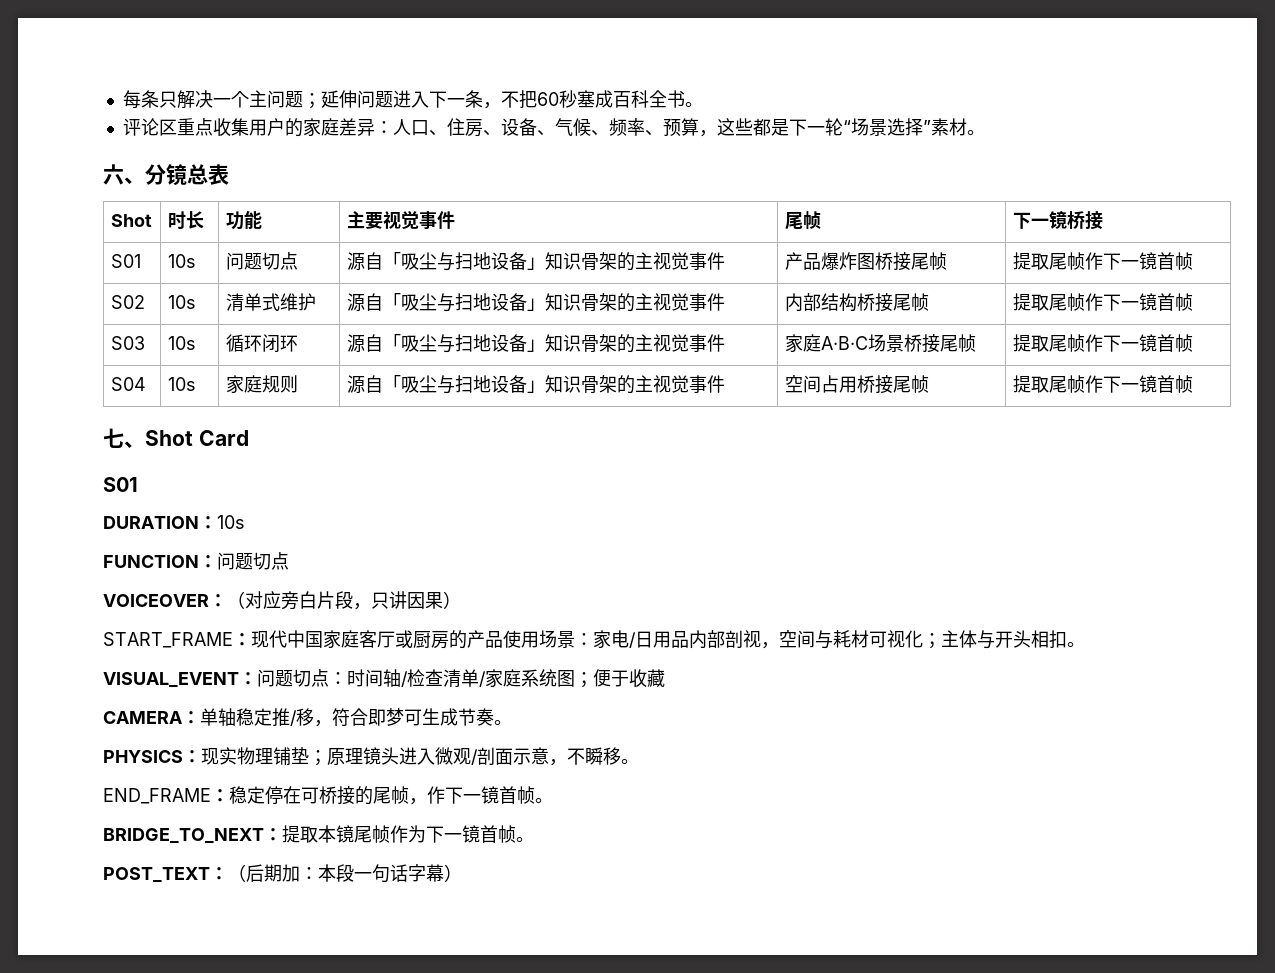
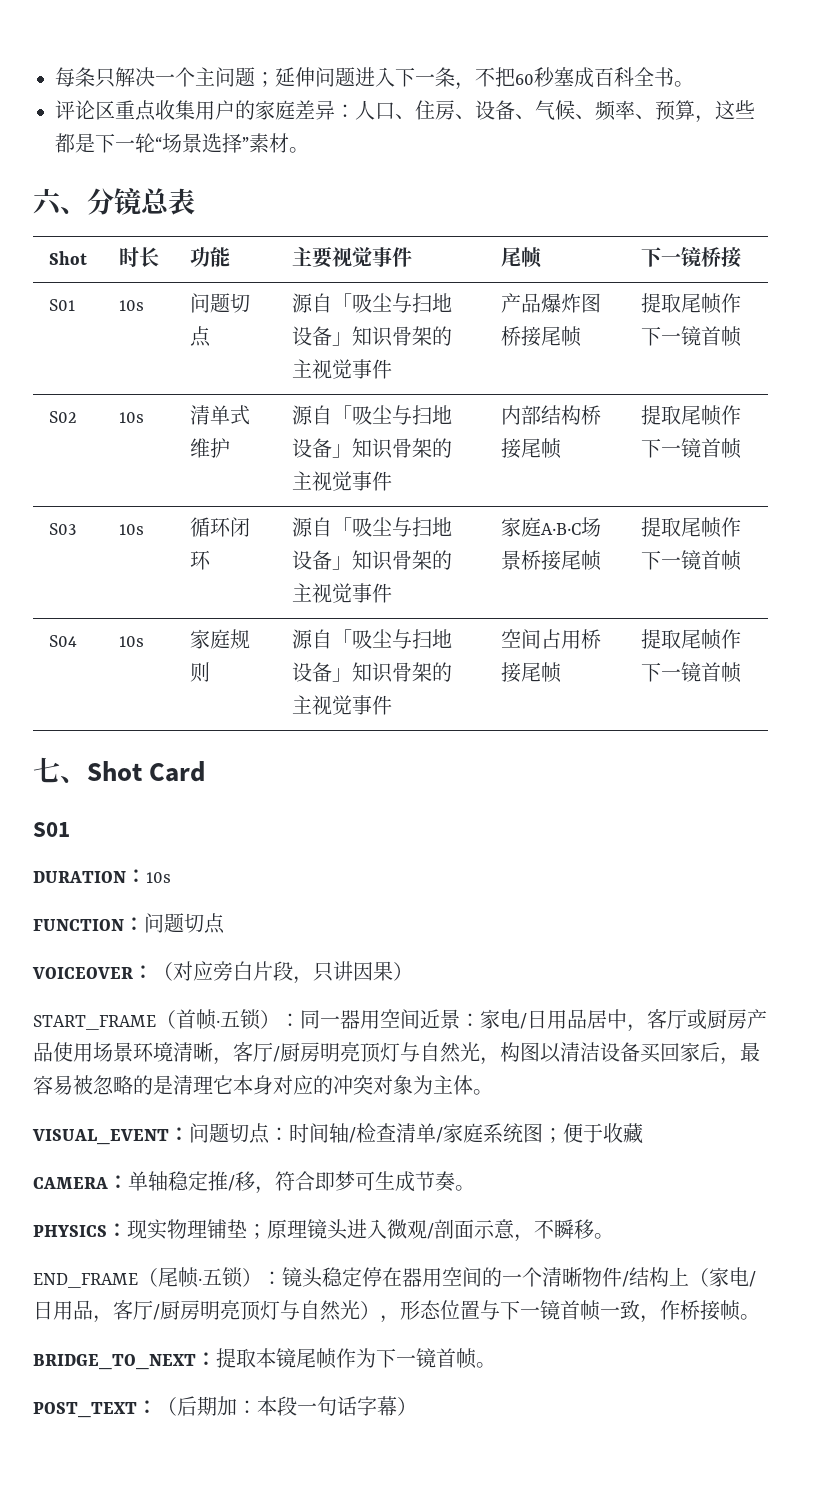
[233,630,557,649] ：现代中国家庭客厅或厨房的产品使用场 -> [156,1009,440,1030] （首帧·五锁）：同一器用空间近
[689,630,1067,649] 内部剖视，空间与耗材可视化；主体与开头相扣 -> [587,1009,767,1032] [33,1042,760,1065] [33,1075,473,1095] 居中，客厅或厨房产品使用场景环境清晰，客厅/厨房明亮顶灯与自然光，构图以清洁设备买回家后，最容易被忽略的是清理它本身对应的冲突对象为主体
[211,786,517,805] ：稳定停在可桥接的尾帧，作下一镜首 -> [138,1267,756,1288] [33,1300,720,1323] （尾帧·五锁）：镜头稳定停在器用空间的一个清晰物件/结构上（家电/日用品，客厅/厨房明亮顶灯与自然光），形态位置与下一镜首帧一致，作桥接

